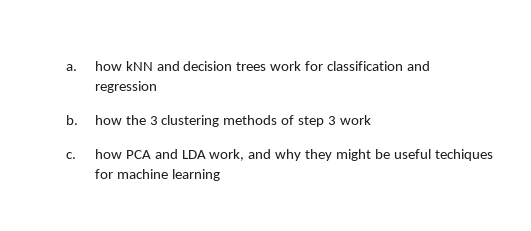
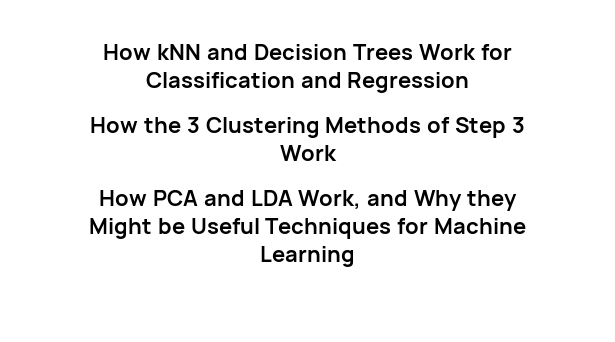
[66,61,431,71] [94,81,157,93] [66,115,372,127] [66,149,493,161] [94,169,220,181] a. how kNN and decision trees work for classification and regression // b. how the 3 clustering methods of step 3 work // c. how PCA and LDA work, and why they might be useful techiques for machine learning -> [103,44,512,60] [145,72,470,93] [89,117,526,138] [279,145,337,161] [98,190,518,211] [88,218,527,239] [260,246,355,267] How kNN and Decision Trees Work for Classification and Regression // How the 3 Clustering Methods of Step 3 Work // How PCA and LDA Work, and Why they Might be Useful Techniques for Machine Learning

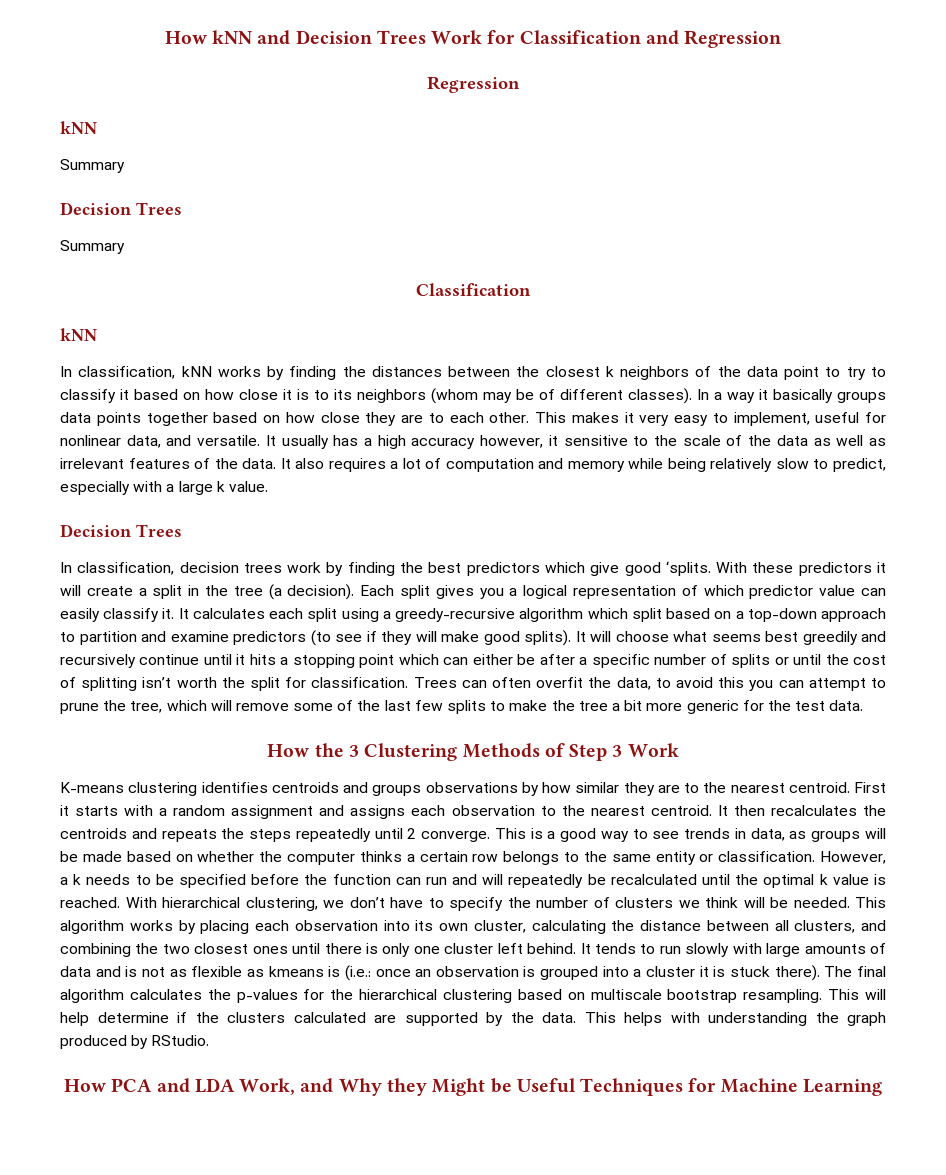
(470, 82) none -> [427,76,520,93] [60,121,97,134] [60,159,125,173] [60,202,182,215] [60,240,125,254] [416,283,531,296] [60,328,97,341] [60,366,887,380] [60,388,886,404] [60,412,886,426] [60,435,886,449] [60,458,886,472] [60,481,268,495] [60,524,182,537] [60,561,886,576] [60,584,886,600] [60,608,887,622] [60,630,886,646] [60,654,887,668] [60,677,887,691] [60,700,864,714] // Regression // kNN // Summary // Decision Trees // Summary // Classification // kNN // In classification, kNN works by finding the distances between the closest k neighbors of the data point to try to classify it based on how close it is to its neighbors (whom may be of different classes). In a way it basically groups data points together based on how close they are to each other. This makes it very easy to implement, useful for nonlinear data, and versatile. It usually has a high accuracy however, it sensitive to the scale of the data as well as irrelevant features of the data. It also requires a lot of computation and memory while being relatively slow to predict, especially with a large k value. // Decision Trees // In classification, decision trees work by finding the best predictors which give good ‘splits. With these predictors it will create a split in the tree (a decision). Each split gives you a logical representation of which predictor value can easily classify it. It calculates each split using a greedy-recursive algorithm which split based on a top-down approach to partition and examine predictors (to see if they will make good splits). It will choose what seems best greedily and recursively continue until it hits a stopping point which can either be after a specific number of splits or until the cost of splitting isn’t worth the split for classification. Trees can often overfit the data, to avoid this you can attempt to prune the tree, which will remove some of the last few splits to make the tree a bit more generic for the test data.
(337, 153) none -> [60,782,886,796] [60,805,886,819] [60,828,887,842] [60,851,887,865] [60,874,886,888] [60,897,886,911] [60,920,886,934] [60,943,887,957] [60,965,887,981] [60,989,886,1003] [60,1012,886,1026] [60,1035,210,1049] // K-means clustering identifies centroids and groups observations by how similar they are to the nearest centroid. First it starts with a random assignment and assigns each observation to the nearest centroid. It then recalculates the centroids and repeats the steps repeatedly until 2 converge. This is a good way to see trends in data, as groups will be made based on whether the computer thinks a certain row belongs to the same entity or classification. However, a k needs to be specified before the function can run and will repeatedly be recalculated until the optimal k value is reached. With hierarchical clustering, we don’t have to specify the number of clusters we think will be needed. This algorithm works by placing each observation into its own cluster, calculating the distance between all clusters, and combining the two closest ones until there is only one cluster left behind. It tends to run slowly with large amounts of data and is not as flexible as kmeans is (i.e.: once an observation is grouped into a cluster it is stuck there). The final algorithm calculates the p-values for the hierarchical clustering based on multiscale bootstrap resampling. This will help determine if the clusters calculated are supported by the data. This helps with understanding the graph produced by RStudio.

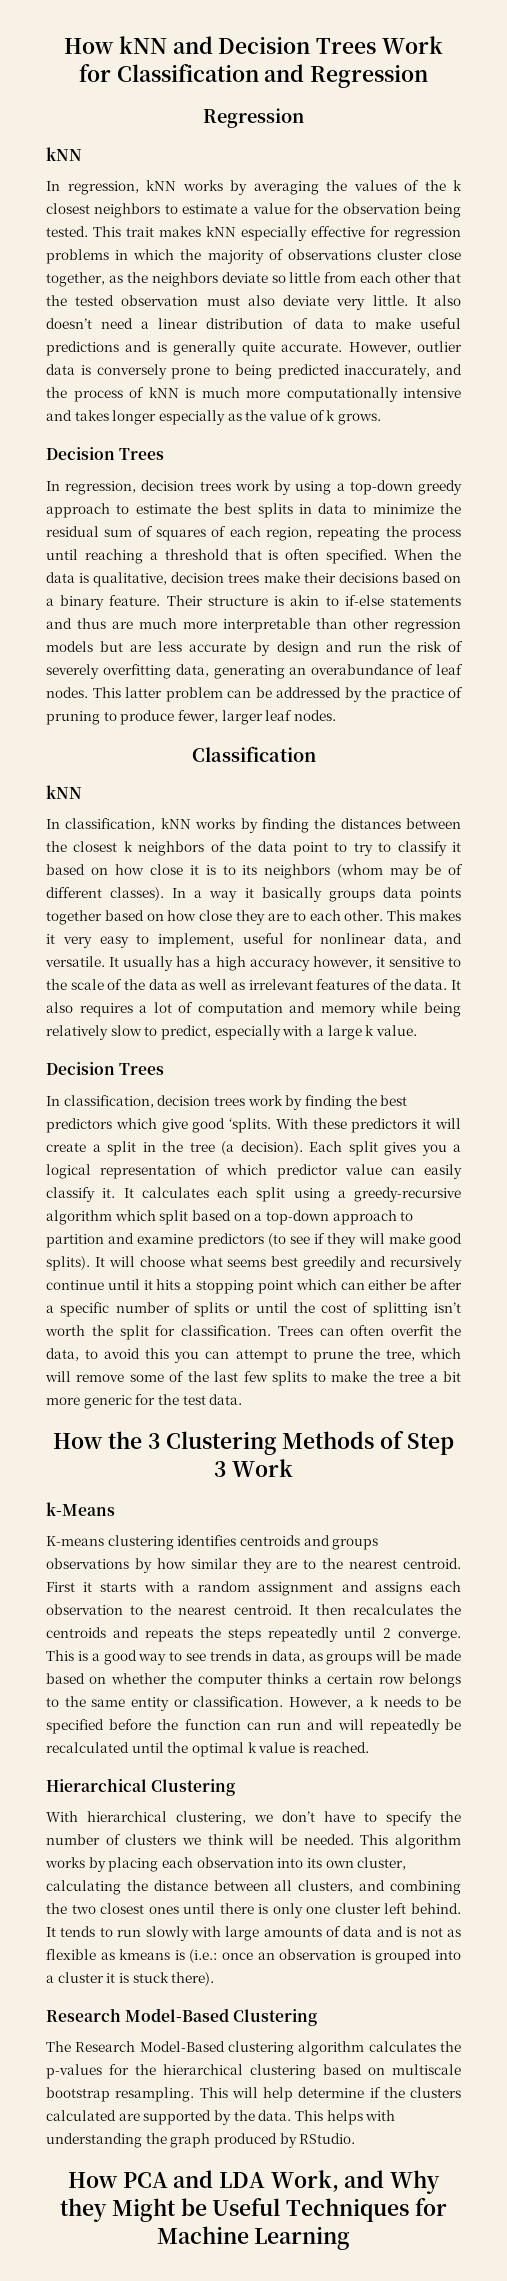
[60,159,125,173] [60,202,182,215] [60,240,125,254] Summary // Decision Trees // Summary -> [46,180,462,195] [46,203,461,218] [46,226,461,241] [46,249,461,264] [46,272,461,287] [46,295,462,310] [46,318,461,329] [46,341,463,356] [46,364,462,379] [46,387,461,402] [46,410,381,425] [46,447,165,460] [46,480,463,495] [46,503,462,518] [46,526,461,541] [46,549,462,564] [46,572,461,587] [46,595,462,610] [46,618,461,633] [46,641,463,656] [46,664,463,679] [46,687,463,702] [46,710,336,725] In regression, kNN works by averaging the values of the k closest neighbors to estimate a value for the observation being tested. This trait makes kNN especially effective for regression problems in which the majority of observations cluster close together, as the neighbors deviate so little from each other that the tested observation must also deviate very little. It also doesn’t need a linear distribution of data to make useful predictions and is generally quite accurate. However, outlier data is conversely prone to being predicted inaccurately, and the process of kNN is much more computationally intensive and takes longer especially as the value of k grows. // Decision Trees // In regression, decision trees work by using a top-down greedy approach to estimate the best splits in data to minimize the residual sum of squares of each region, repeating the process until reaching a threshold that is often specified. When the data is qualitative, decision trees make their decisions based on a binary feature. Their structure is akin to if-else statements and thus are much more interpretable than other regression models but are less accurate by design and run the risk of severely overfitting data, generating an overabundance of leaf nodes. This latter problem can be addressed by the practice of pruning to produce fewer, larger leaf nodes.
(679, 750) none -> [46,1502,115,1516] // k-Means
(120, 902) none -> [46,1778,236,1796] // Hierarchical Clustering //
[824,966,887,977] The final -> [46,2008,318,2026] [46,2041,294,2056] // Research Model-Based Clustering // The Research Model-Based clustering

